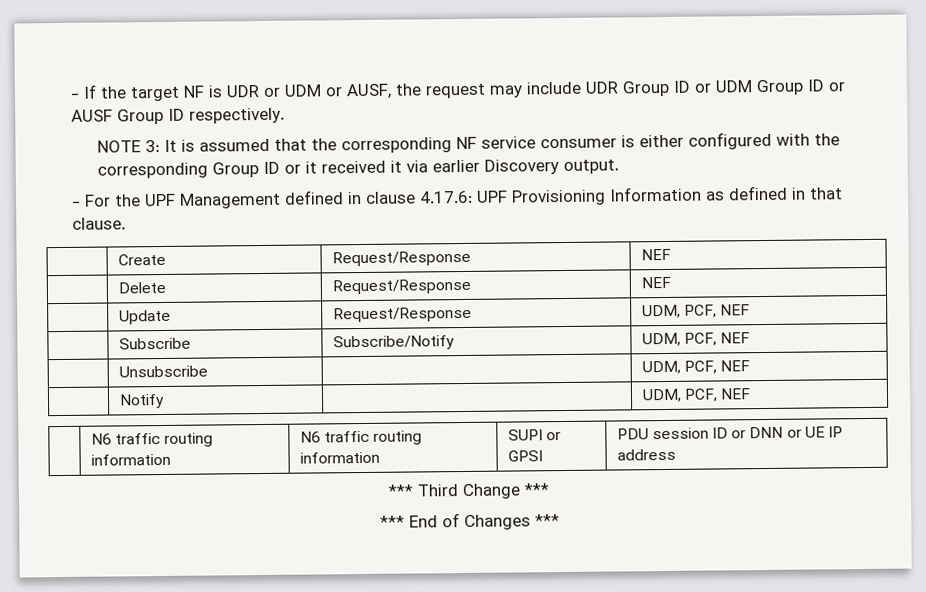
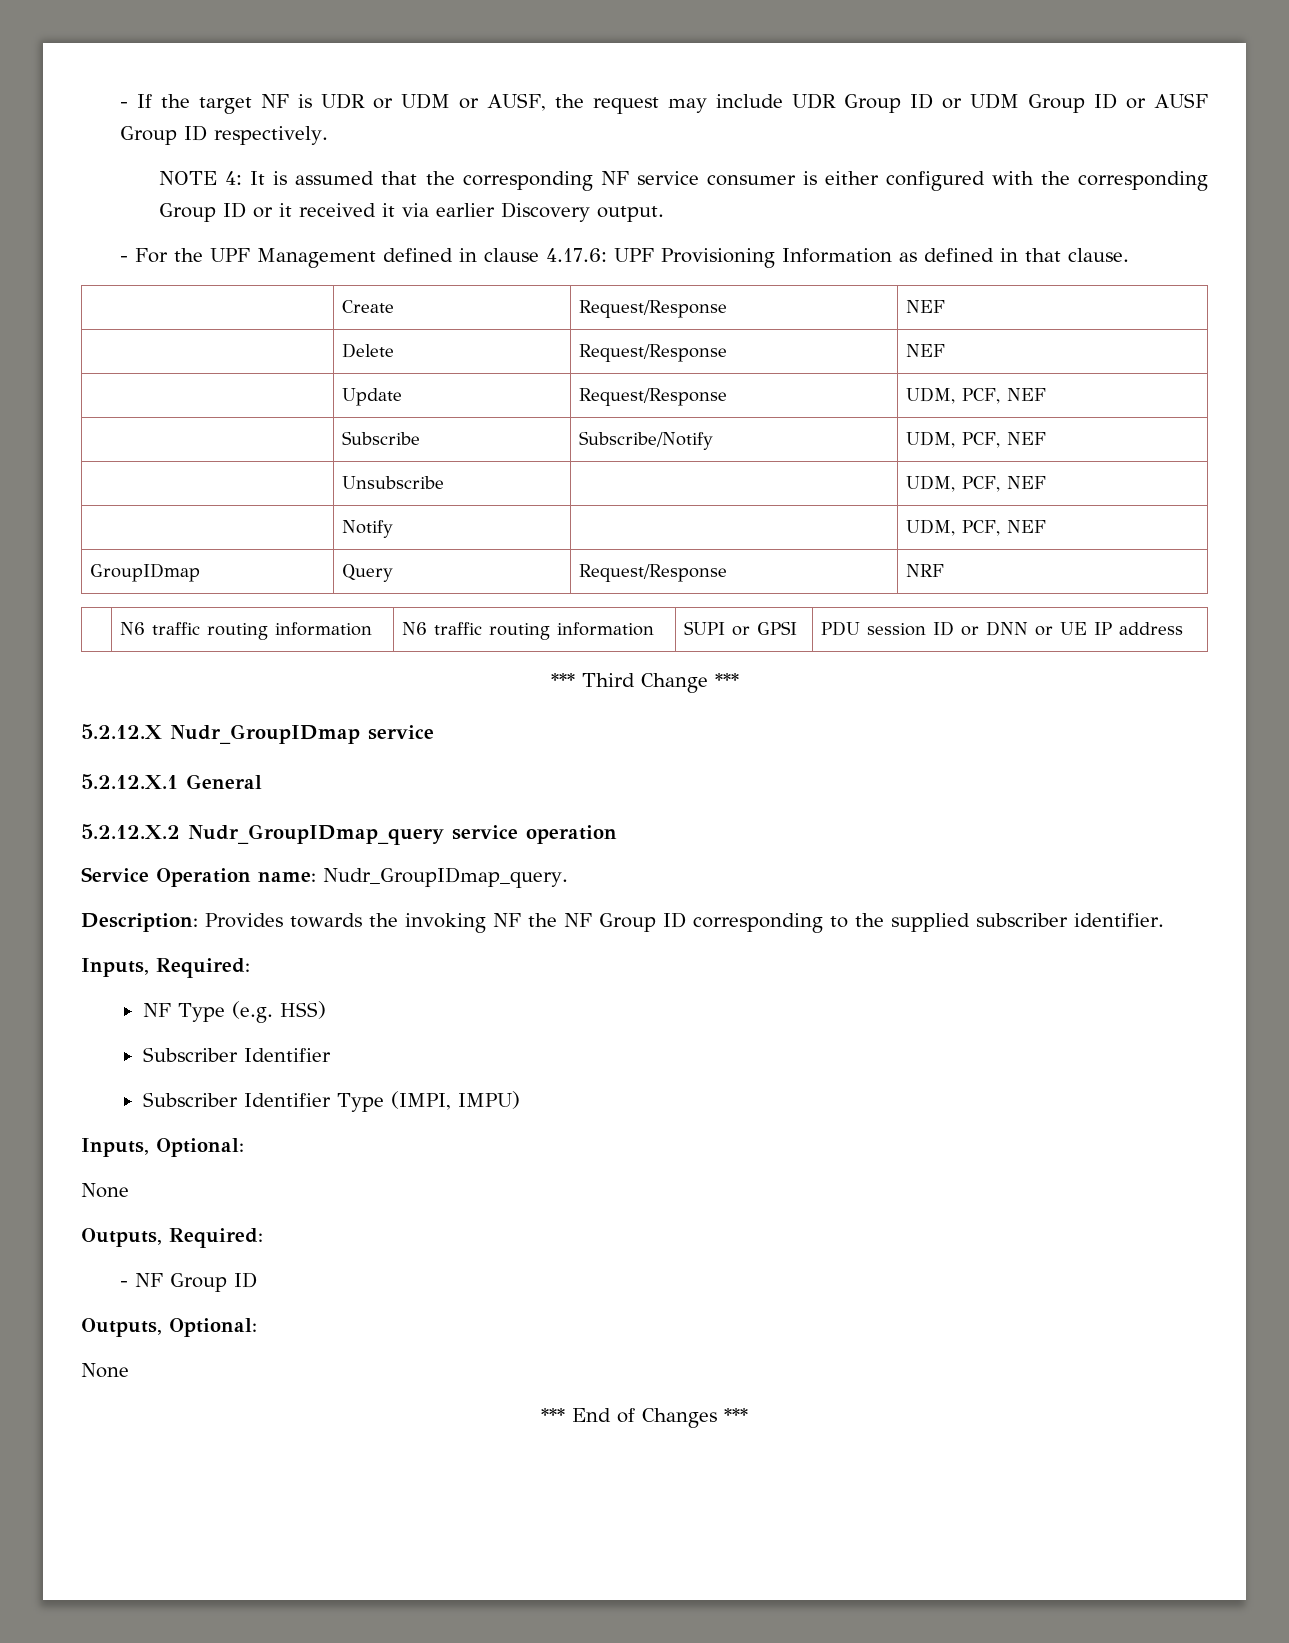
[145,140,161,153] 3: -> [225,171,243,185] 4:
(751, 394) none -> [90,563,201,582] [342,564,394,582] [579,564,728,582] [906,564,945,577] // GroupIDmap | Query | Request/Response | NRF
(549, 489) none -> [81,724,434,744] [81,774,262,789] [81,824,617,845] [81,867,568,888] [81,912,1164,933] [81,958,250,978] [142,1001,326,1023] [142,1047,331,1062] [142,1091,520,1112] [81,1138,244,1157] [81,1183,129,1198] [81,1228,263,1248] [120,1272,258,1292] [81,1318,257,1337] [81,1363,129,1378] // 5.2.12.X Nudr_GroupIDmap service // 5.2.12.X.1 General // 5.2.12.X.2 Nudr_GroupIDmap_query service operation // Service Operation name: Nudr_GroupIDmap_query. // Description: Provides towards the invoking NF the NF Group ID corresponding to the supplied subscriber identifier. // Inputs, Required: // NF Type (e.g. HSS) // Subscriber Identifier // Subscriber Identifier Type (IMPI, IMPU) // Inputs, Optional: // None // Outputs, Required: // - NF Group ID // Outputs, Optional: // None

